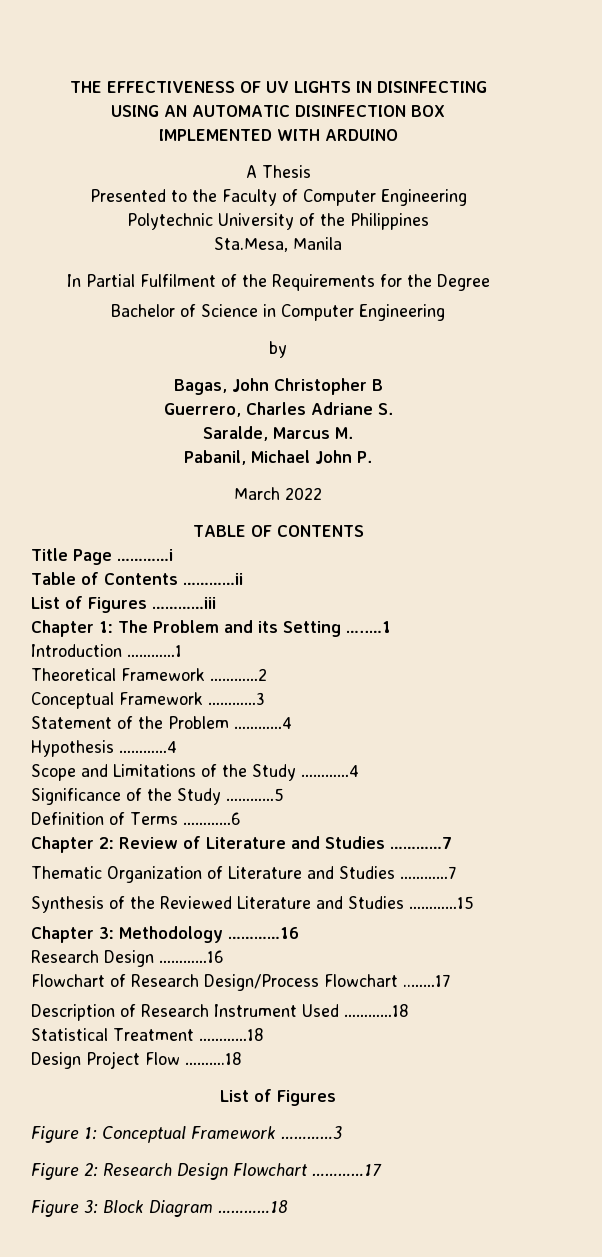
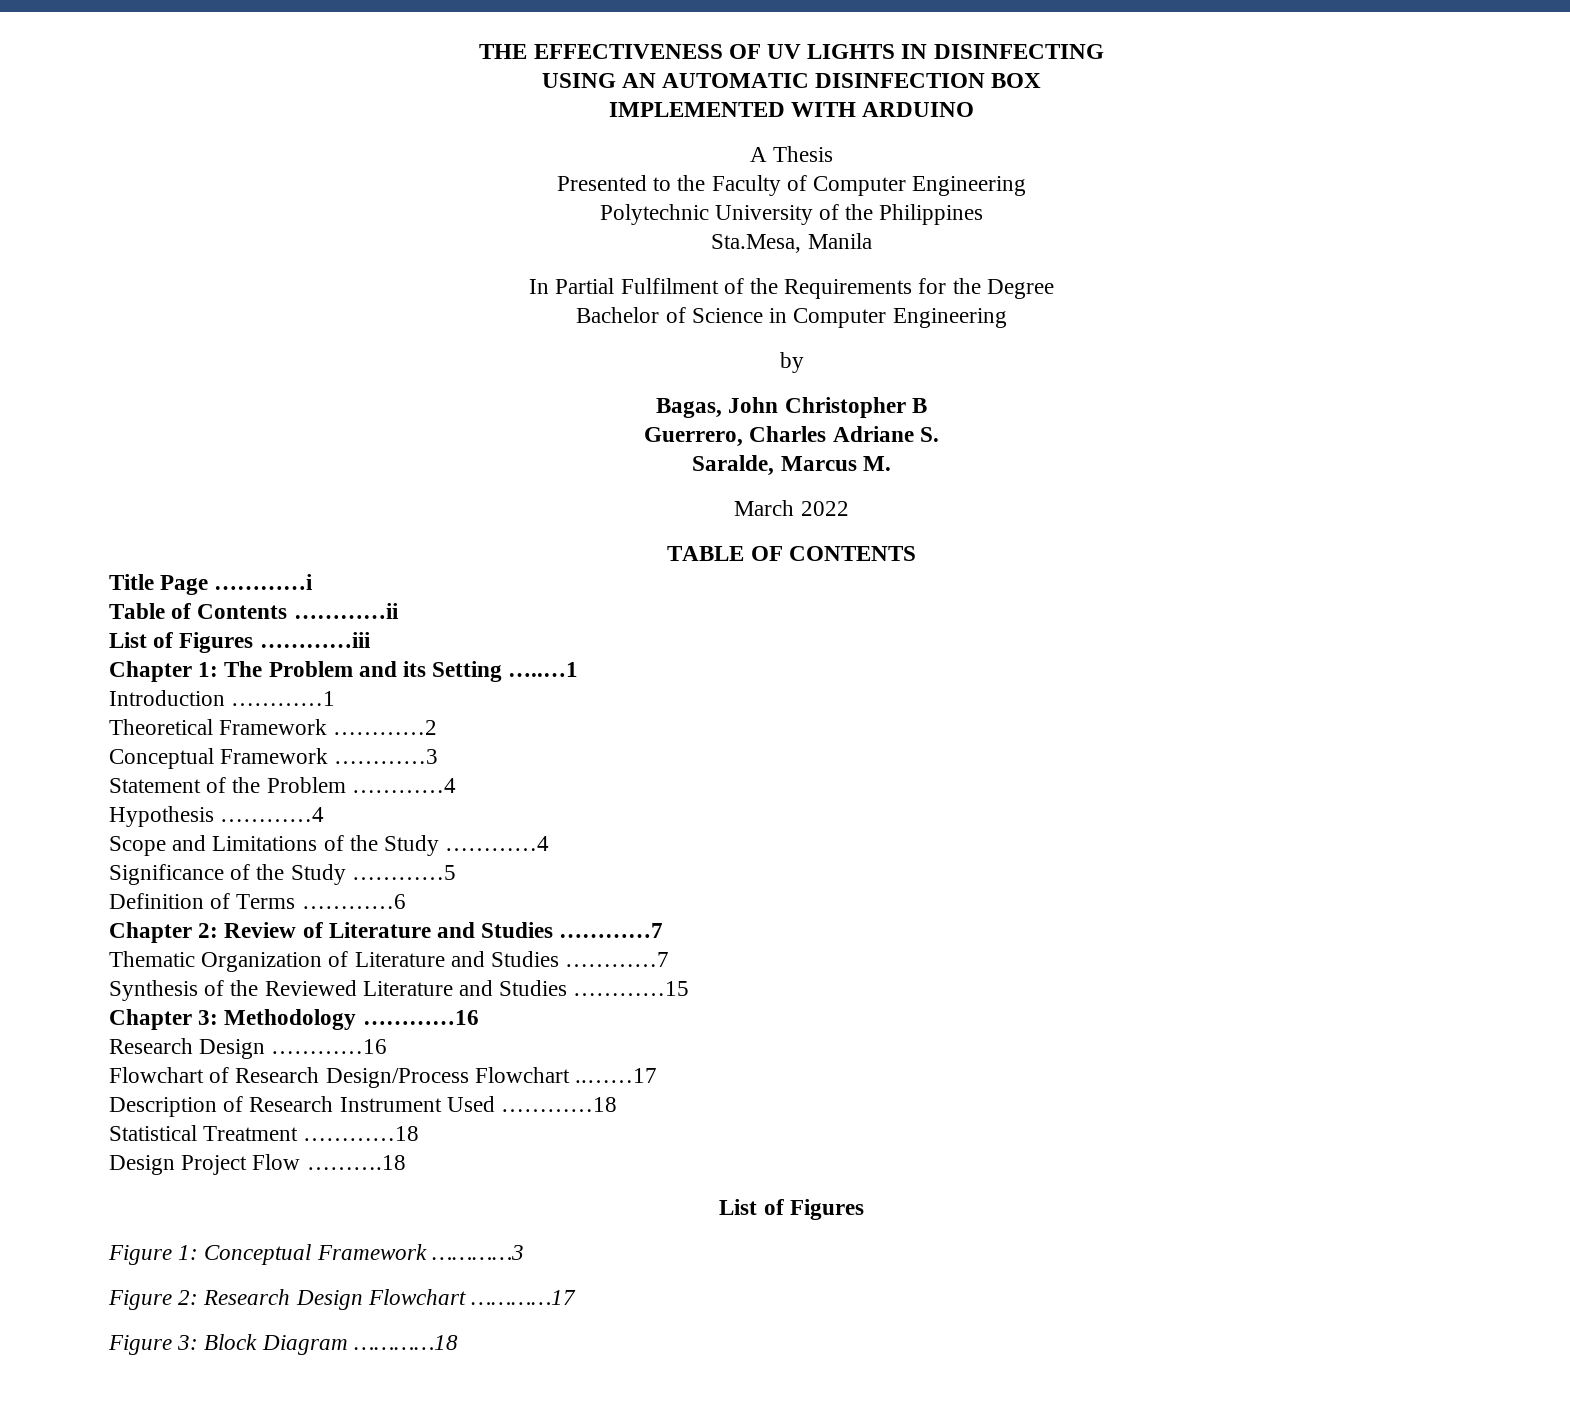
[184,450,373,465] // Pabanil, Michael John P. -> (891, 463) none

